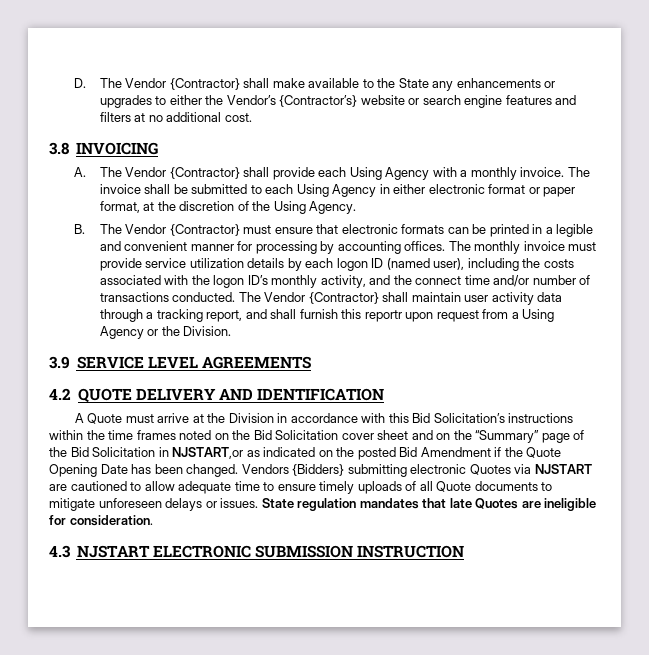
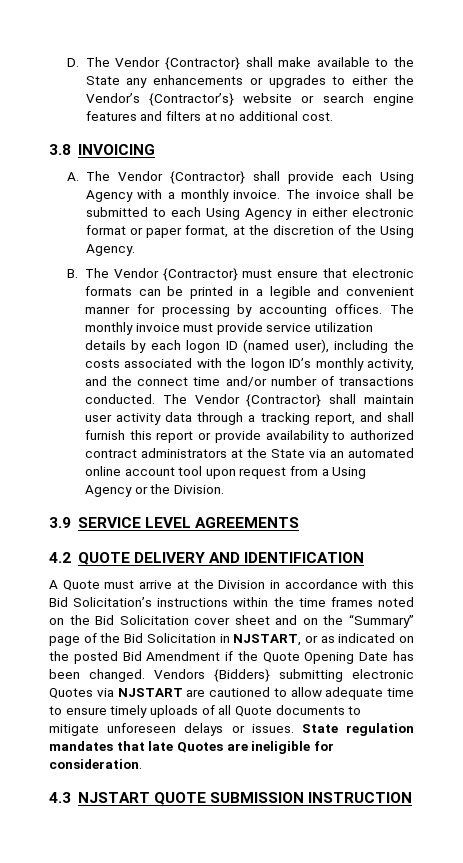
[364,310,402,322] reportr -> [156,430,414,443] [84,448,414,458] [84,466,203,476] report or provide availability to authorized contract administrators at the State via an automated online account tool
[172,447,244,459] NJSTART,or -> [233,634,318,646] NJSTART, or
[152,545,251,558] ELECTRONIC -> [153,792,206,805] QUOTE

